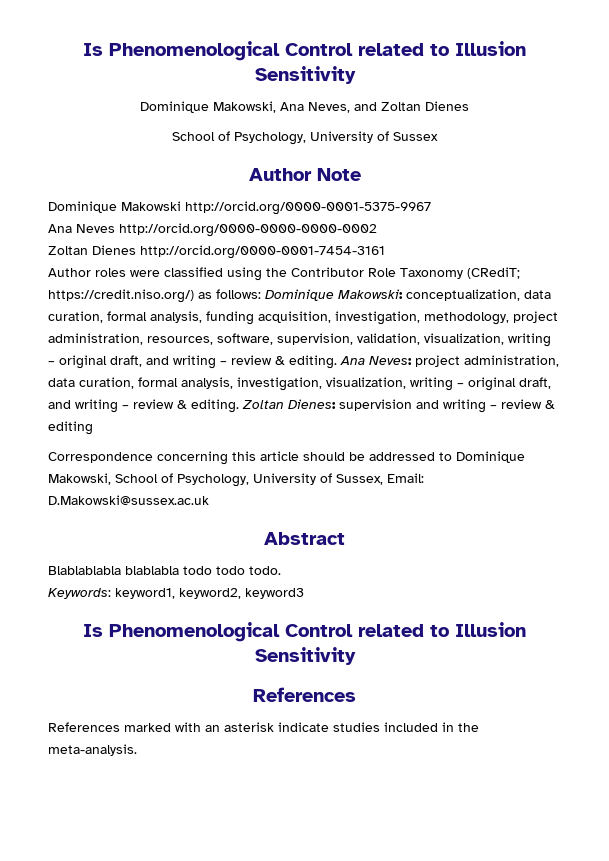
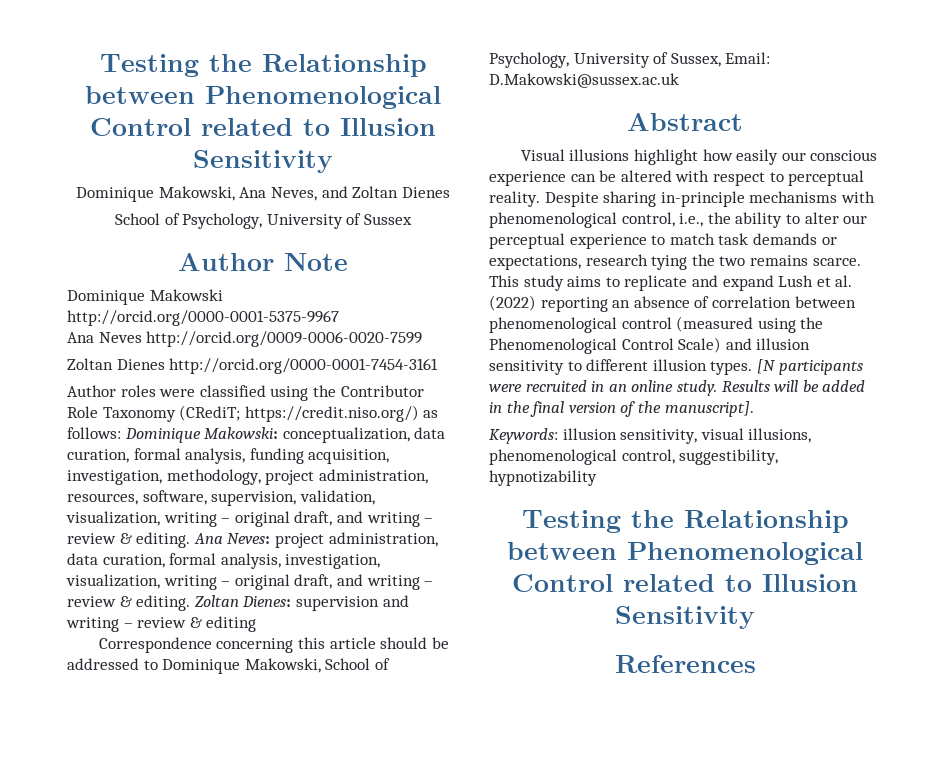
[83,43,103,56] Is -> [99,54,427,77] [85,86,195,104] Testing the Relationship between
[119,223,377,237] http://orcid.org/0000-0000-0000-0002 -> [146,331,423,347] http://orcid.org/0009-0006-0020-7599
[48,566,281,575] [48,588,304,599] [83,624,103,637] Blablablabla blablabla todo todo todo. // Keywords: keyword1, keyword2, keyword3 // Is -> [520,149,878,165] [489,170,865,186] [489,191,875,207] [489,212,868,228] [489,233,837,249] [489,254,861,270] [489,275,853,291] [489,295,856,312] [489,316,824,333] [489,337,811,354] [489,359,863,375] [489,380,866,396] [489,401,754,417] [489,428,812,444] [489,449,779,465] [489,470,597,486] [521,510,849,533] [507,542,617,560] Visual illusions highlight how easily our conscious experience can be altered with respect to perceptual reality. Despite sharing in-principle mechanisms with phenomenological control, i.e., the ability to alter our perceptual experience to match task demands or expectations, research tying the two remains scarce. This study aims to replicate and expand Lush et al. (2022) reporting an absence of correlation between phenomenological control (measured using the Phenomenological Control Scale) and illusion sensitivity to different illusion types. [N participants were recruited in an online study. Results will be added in the final version of the manuscript]. // Keywords: illusion sensitivity, visual illusions, phenomenological control, suggestibility, hypnotizability // Testing the Relationship between
[48,722,479,732] [48,744,137,756] // References marked with an asterisk indicate studies included in the meta-analysis. -> (756, 664) none

